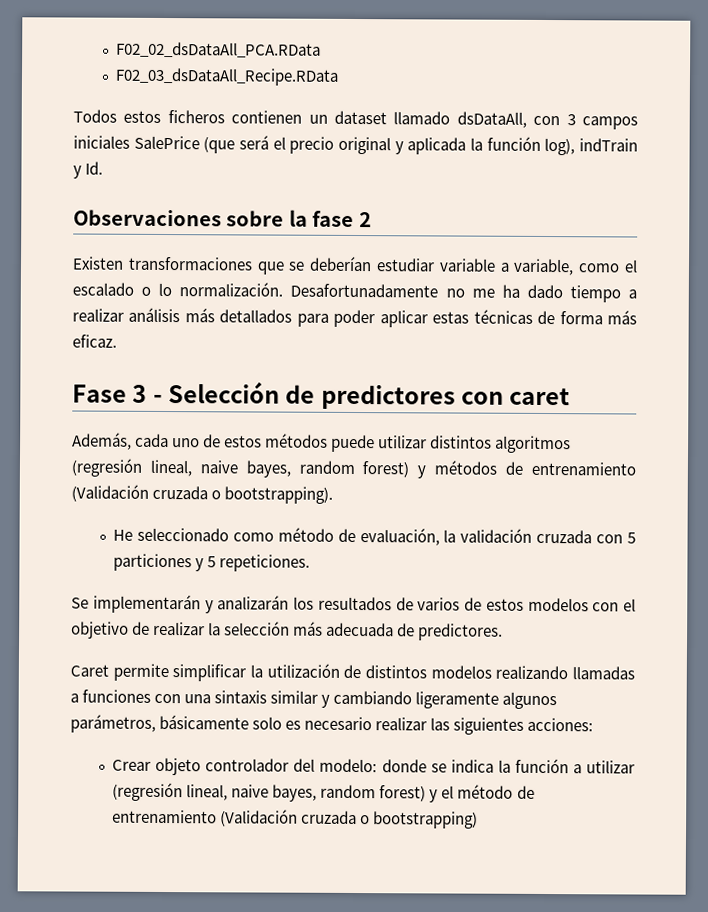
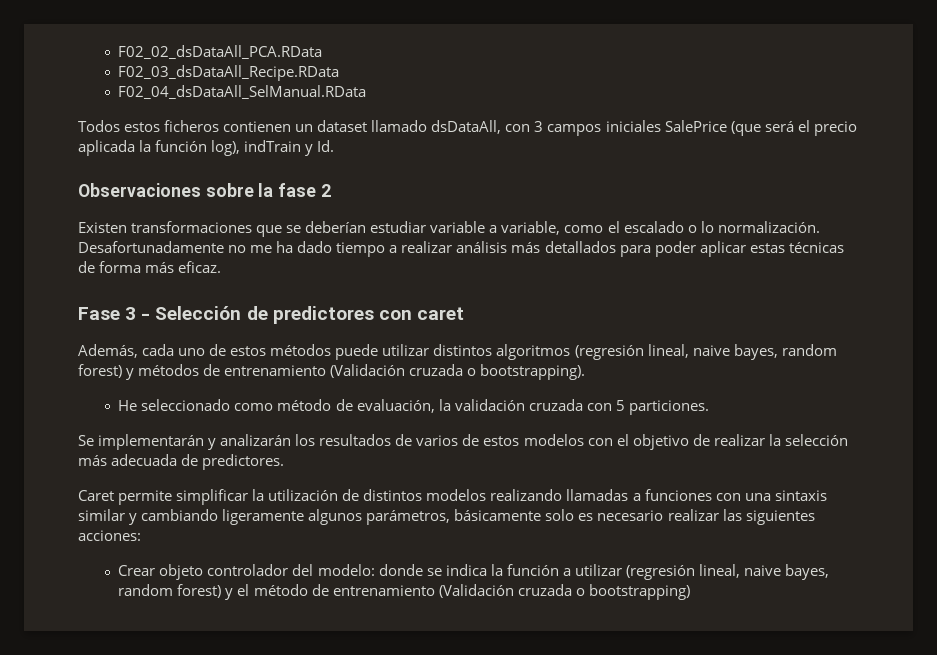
(340, 76) none -> [118,85,367,99] // F02_04_dsDataAll_SelManual.RData
[337,136,404,155] original y -> (857, 128) none
[113,553,311,572] particiones y 5 repeticiones. -> [628,400,709,415] particiones.

